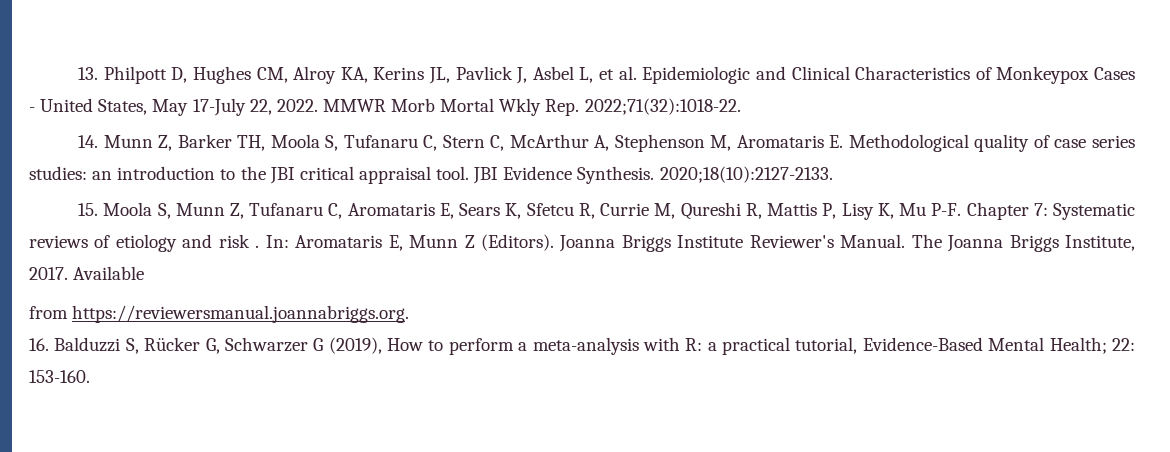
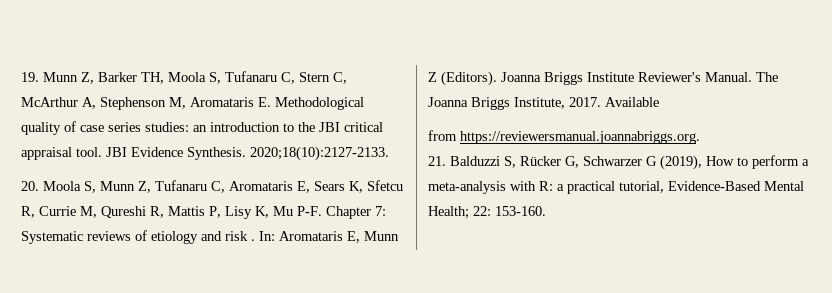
[78,66,1135,84] [29,98,741,116] [78,135,99,148] 13. Philpott D, Hughes CM, Alroy KA, Kerins JL, Pavlick J, Asbel L, et al. Epidemiologic and Clinical Characteristics of Monkeypox Cases - United States, May 17-July 22, 2022. MMWR Morb Mortal Wkly Rep. 2022;71(32):1018-22. // 14. -> [21,72,39,82] 19.
[78,203,99,216] 15. -> [21,181,39,191] 20.
[29,338,49,351] 16. -> [428,156,446,166] 21.

